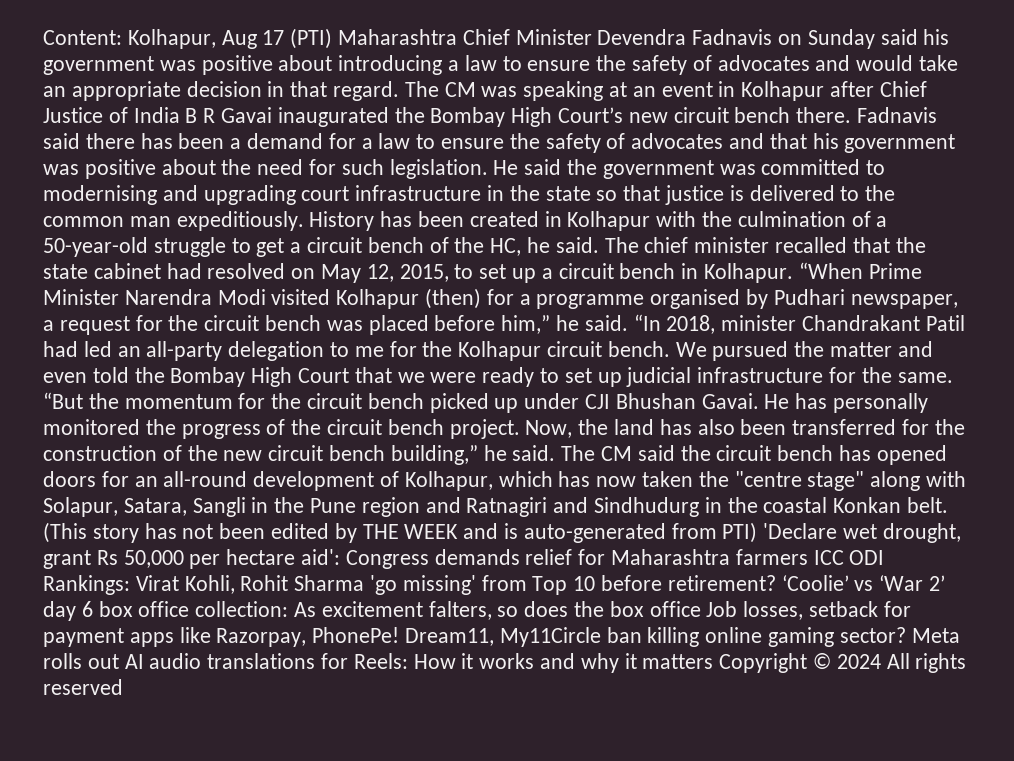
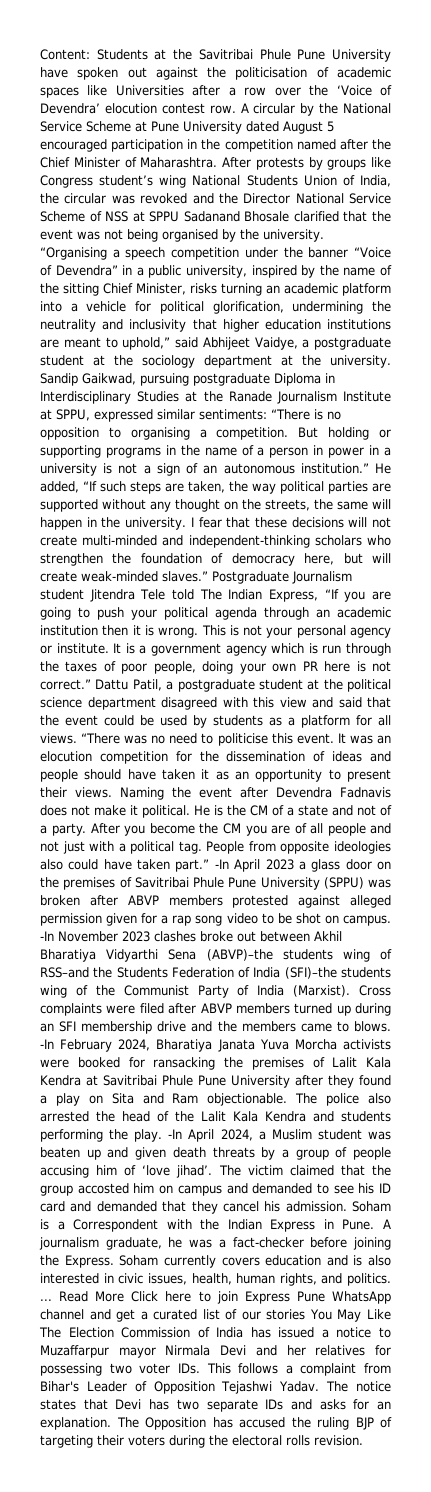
[127,28,950,49] [43,55,959,75] [43,81,927,101] [43,107,938,127] [43,133,956,153] [43,159,886,179] [43,185,896,205] [43,211,888,231] [43,237,926,257] [43,262,922,283] [43,288,958,309] [43,314,965,335] [43,341,933,361] [43,367,953,387] [43,392,929,413] [43,419,965,439] [43,445,947,465] [43,471,967,491] [43,497,949,517] [43,522,961,543] [43,549,885,569] [43,575,946,595] [43,601,911,621] [43,627,960,647] [43,653,967,673] [43,679,123,695] Kolhapur, Aug 17 (PTI) Maharashtra Chief Minister Devendra Fadnavis on Sunday said his government was positive about introducing a law to ensure the safety of advocates and would take an appropriate decision in that regard. The CM was speaking at an event in Kolhapur after Chief Justice of India B R Gavai inaugurated the Bombay High Court’s new circuit bench there. Fadnavis said there has been a demand for a law to ensure the safety of advocates and that his government was positive about the need for such legislation. He said the government was committed to modernising and upgrading court infrastructure in the state so that justice is delivered to the common man expeditiously. History has been created in Kolhapur with the culmination of a 50-year-old struggle to get a circuit bench of the HC, he said. The chief minister recalled that the state cabinet had resolved on May 12, 2015, to set up a circuit bench in Kolhapur. “When Prime Minister Narendra Modi visited Kolhapur (then) for a programme organised by Pudhari newspaper, a request for the circuit bench was placed before him,” he said. “In 2018, minister Chandrakant Patil had led an all-party delegation to me for the Kolhapur circuit bench. We pursued the matter and even told the Bombay High Court that we were ready to set up judicial infrastructure for the same. “But the momentum for the circuit bench picked up under CJI Bhushan Gavai. He has personally monitored the progress of the circuit bench project. Now, the land has also been transferred for the construction of the new circuit bench building,” he said. The CM said the circuit bench has opened doors for an all-round development of Kolhapur, which has now taken the "centre stage" along with Solapur, Satara, Sangli in the Pune region and Ratnagiri and Sindhudurg in the coastal Konkan belt. (This story has not been edited by THE WEEK and is auto-generated from PTI) 'Declare wet drought, grant Rs 50,000 per hectare aid': Congress demands relief for Maharashtra farmers ICC ODI Rankings: Virat Kohli, Rohit Sharma 'go missing' from Top 10 before retirement? ‘Coolie’ vs ‘War 2’ day 6 box office collection: As excitement falters, so does the box office Job losses, setback for payment apps like Razorpay, PhonePe! Dream11, My11Circle ban killing online gaming sector? Meta rolls out AI audio translations for Reels: How it works and why it matters Copyright © 2024 All rights reserved -> [96,49,391,62] [40,67,391,80] [40,85,392,98] [40,103,391,116] [40,121,334,134] [40,139,392,152] [40,157,391,170] [40,175,392,188] [40,193,391,204] [40,211,391,222] [40,229,324,242] [40,247,392,260] [40,265,393,278] [40,283,391,296] [40,301,392,314] [40,319,391,332] [40,337,391,350] [40,355,392,368] [40,373,335,386] [40,391,391,404] [40,409,341,422] [40,427,391,440] [40,445,392,458] [40,463,392,476] [40,481,391,494] [40,499,391,512] [40,517,391,530] [40,535,391,548] [40,553,391,566] [40,571,352,584] [40,589,391,602] [40,607,391,620] [40,625,392,638] [40,643,391,656] [40,661,391,674] [40,679,391,692] [40,697,391,710] [40,715,391,728] [40,733,391,746] [40,751,391,764] [40,769,391,782] [40,787,392,800] [40,805,392,818] [40,823,391,836] [40,841,391,854] [40,859,392,872] [40,877,391,890] [40,895,391,908] [40,913,391,926] [40,931,342,942] [40,949,392,962] [40,967,391,979] [40,985,391,998] [40,1003,391,1016] [40,1021,391,1034] [40,1039,391,1052] [40,1057,391,1070] [40,1075,391,1088] [40,1093,392,1106] [40,1111,391,1122] [40,1129,392,1142] [40,1147,391,1160] [40,1165,391,1178] [40,1183,391,1196] [40,1201,391,1214] [40,1219,391,1232] [39,1237,391,1250] [40,1255,391,1268] [40,1273,391,1286] [40,1291,391,1304] [40,1309,391,1322] [39,1327,391,1338] [40,1345,392,1358] [40,1363,391,1376] [40,1381,391,1394] [40,1399,391,1412] [40,1417,392,1430] [40,1435,363,1448] Students at the Savitribai Phule Pune University have spoken out against the politicisation of academic spaces like Universities after a row over the ‘Voice of Devendra’ elocution contest row. A circular by the National Service Scheme at Pune University dated August 5 encouraged participation in the competition named after the Chief Minister of Maharashtra. After protests by groups like Congress student’s wing National Students Union of India, the circular was revoked and the Director National Service Scheme of NSS at SPPU Sadanand Bhosale clarified that the event was not being organised by the university. “Organising a speech competition under the banner “Voice of Devendra” in a public university, inspired by the name of the sitting Chief Minister, risks turning an academic platform into a vehicle for political glorification, undermining the neutrality and inclusivity that higher education institutions are meant to uphold,” said Abhijeet Vaidye, a postgraduate student at the sociology department at the university. Sandip Gaikwad, pursuing postgraduate Diploma in Interdisciplinary Studies at the Ranade Journalism Institute at SPPU, expressed similar sentiments: “There is no opposition to organising a competition. But holding or supporting programs in the name of a person in power in a university is not a sign of an autonomous institution.” He added, “If such steps are taken, the way political parties are supported without any thought on the streets, the same will happen in the university. I fear that these decisions will not create multi-minded and independent-thinking scholars who strengthen the foundation of democracy here, but will create weak-minded slaves.” Postgraduate Journalism student Jitendra Tele told The Indian Express, “If you are going to push your political agenda through an academic institution then it is wrong. This is not your personal agency or institute. It is a government agency which is run through the taxes of poor people, doing your own PR here is not correct.” Dattu Patil, a postgraduate student at the political science department disagreed with this view and said that the event could be used by students as a platform for all views. “There was no need to politicise this event. It was an elocution competition for the dissemination of ideas and people should have taken it as an opportunity to present their views. Naming the event after Devendra Fadnavis does not make it political. He is the CM of a state and not of a party. After you become the CM you are of all people and not just with a political tag. People from opposite ideologies also could have taken part.” -In April 2023 a glass door on the premises of Savitribai Phule Pune University (SPPU) was broken after ABVP members protested against alleged permission given for a rap song video to be shot on campus. -In November 2023 clashes broke out between Akhil Bharatiya Vidyarthi Sena (ABVP)–the students wing of RSS–and the Students Federation of India (SFI)–the students wing of the Communist Party of India (Marxist). Cross complaints were filed after ABVP members turned up during an SFI membership drive and the members came to blows. -In February 2024, Bharatiya Janata Yuva Morcha activists were booked for ransacking the premises of Lalit Kala Kendra at Savitribai Phule Pune University after they found a play on Sita and Ram objectionable. The police also arrested the head of the Lalit Kala Kendra and students performing the play. -In April 2024, a Muslim student was beaten up and given death threats by a group of people accusing him of ‘love jihad’. The victim claimed that the group accosted him on campus and demanded to see his ID card and demanded that they cancel his admission. Soham is a Correspondent with the Indian Express in Pune. A journalism graduate, he was a fact-checker before joining the Express. Soham currently covers education and is also interested in civic issues, health, human rights, and politics. ... Read More Click here to join Express Pune WhatsApp channel and get a curated list of our stories You May Like The Election Commission of India has issued a notice to Muzaffarpur mayor Nirmala Devi and her relatives for possessing two voter IDs. This follows a complaint from Bihar's Leader of Opposition Tejashwi Yadav. The notice states that Devi has two separate IDs and asks for an explanation. The Opposition has accused the ruling BJP of targeting their voters during the electoral rolls revision.

